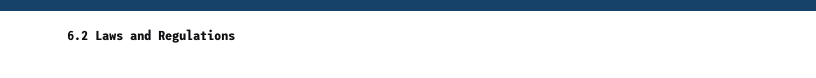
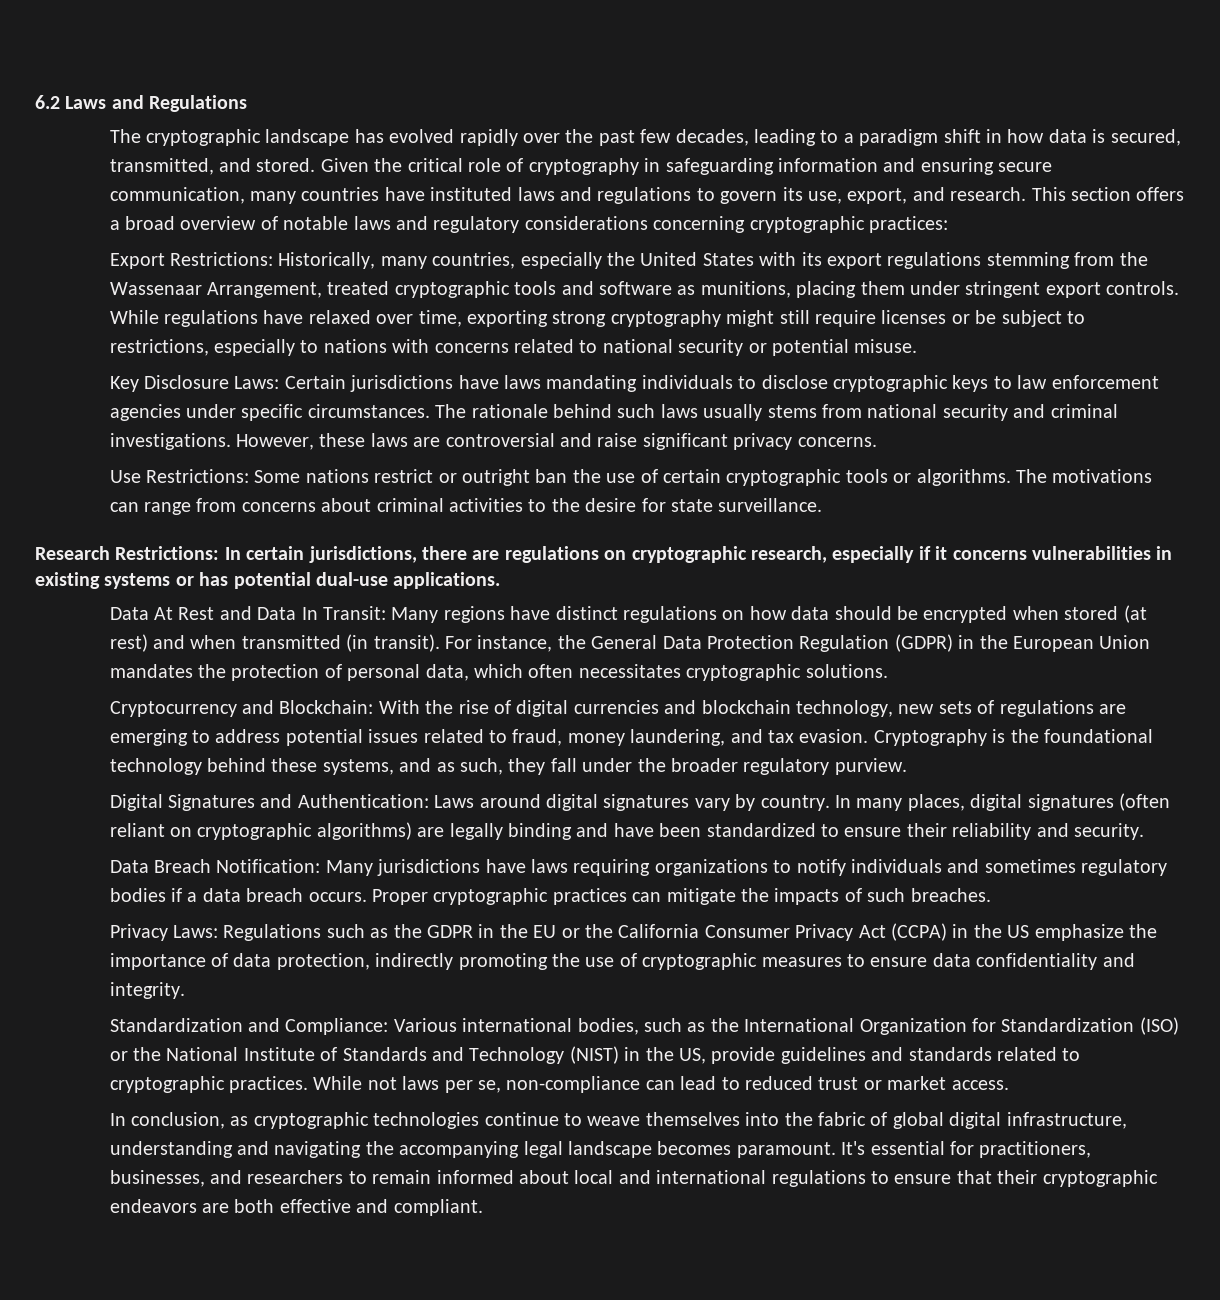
(235, 36) none -> [109,129,1181,146] [109,158,1053,175] [109,187,1185,204] [109,216,949,233] [109,252,1148,269] [109,281,1180,298] [109,310,1086,327] [109,339,918,356] [109,375,1159,392] [109,404,1118,421] [109,433,877,450] [109,469,1153,486] [109,498,823,515] [35,546,1173,563] [35,572,501,589] [109,605,1147,623] [109,634,1151,652] [109,664,888,681] [109,700,1127,717] [109,729,1154,746] [109,758,907,775] [109,793,1171,811] [109,822,1145,840] [109,859,1168,876] [109,888,991,905] [109,923,1158,941] [109,953,1135,970] [109,982,185,999] [109,1017,1179,1035] [109,1046,1081,1064] [109,1076,1009,1093] [109,1112,1127,1129] [109,1141,1092,1158] [109,1170,1158,1187] [109,1199,483,1216] // The cryptographic landscape has evolved rapidly over the past few decades, leading to a paradigm shift in how data is secured, transmitted, and stored. Given the critical role of cryptography in safeguarding information and ensuring secure communication, many countries have instituted laws and regulations to govern its use, export, and research. This section offers a broad overview of notable laws and regulatory considerations concerning cryptographic practices: // Export Restrictions: Historically, many countries, especially the United States with its export regulations stemming from the Wassenaar Arrangement, treated cryptographic tools and software as munitions, placing them under stringent export controls. While regulations have relaxed over time, exporting strong cryptography might still require licenses or be subject to restrictions, especially to nations with concerns related to national security or potential misuse. // Key Disclosure Laws: Certain jurisdictions have laws mandating individuals to disclose cryptographic keys to law enforcement agencies under specific circumstances. The rationale behind such laws usually stems from national security and criminal investigations. However, these laws are controversial and raise significant privacy concerns. // Use Restrictions: Some nations restrict or outright ban the use of certain cryptographic tools or algorithms. The motivations can range from concerns about criminal activities to the desire for state surveillance. // Research Restrictions: In certain jurisdictions, there are regulations on cryptographic research, especially if it concerns vulnerabilities in existing systems or has potential dual-use applications. // Data At Rest and Data In Transit: Many regions have distinct regulations on how data should be encrypted when stored (at rest) and when transmitted (in transit). For instance, the General Data Protection Regulation (GDPR) in the European Union mandates the protection of personal data, which often necessitates cryptographic solutions. // Cryptocurrency and Blockchain: With the rise of digital currencies and blockchain technology, new sets of regulations are emerging to address potential issues related to fraud, money laundering, and tax evasion. Cryptography is the foundational technology behind these systems, and as such, they fall under the broader regulatory purview. // Digital Signatures and Authentication: Laws around digital signatures vary by country. In many places, digital signatures (often reliant on cryptographic algorithms) are legally binding and have been standardized to ensure their reliability and security. // Data Breach Notification: Many jurisdictions have laws requiring organizations to notify individuals and sometimes regulatory bodies if a data breach occurs. Proper cryptographic practices can mitigate the impacts of such breaches. // Privacy Laws: Regulations such as the GDPR in the EU or the California Consumer Privacy Act (CCPA) in the US emphasize the importance of data protection, indirectly promoting the use of cryptographic measures to ensure data confidentiality and integrity. // Standardization and Compliance: Various international bodies, such as the International Organization for Standardization (ISO) or the National Institute of Standards and Technology (NIST) in the US, provide guidelines and standards related to cryptographic practices. While not laws per se, non-compliance can lead to reduced trust or market access. // In conclusion, as cryptographic technologies continue to weave themselves into the fabric of global digital infrastructure, understanding and navigating the accompanying legal landscape becomes paramount. It's essential for practitioners, businesses, and researchers to remain informed about local and international regulations to ensure that their cryptographic endeavors are both effective and compliant.

